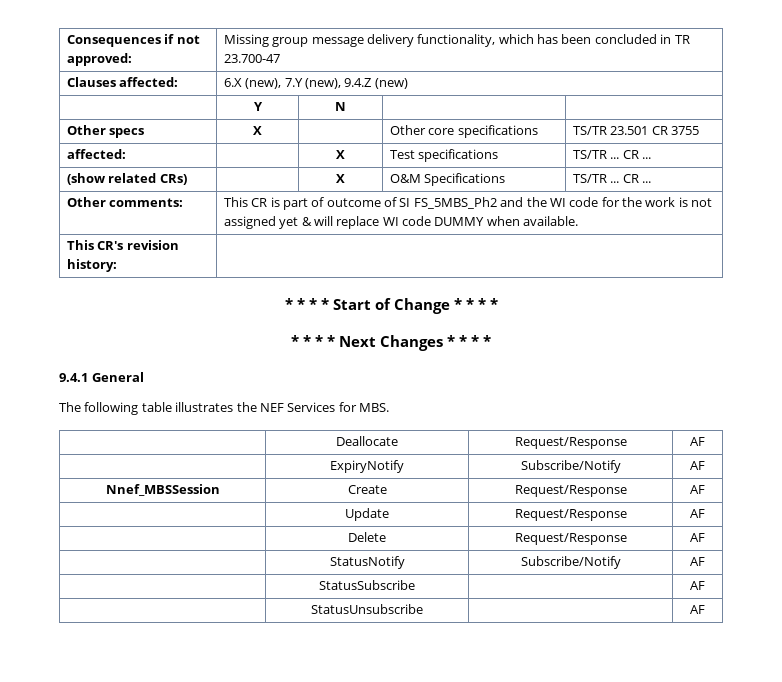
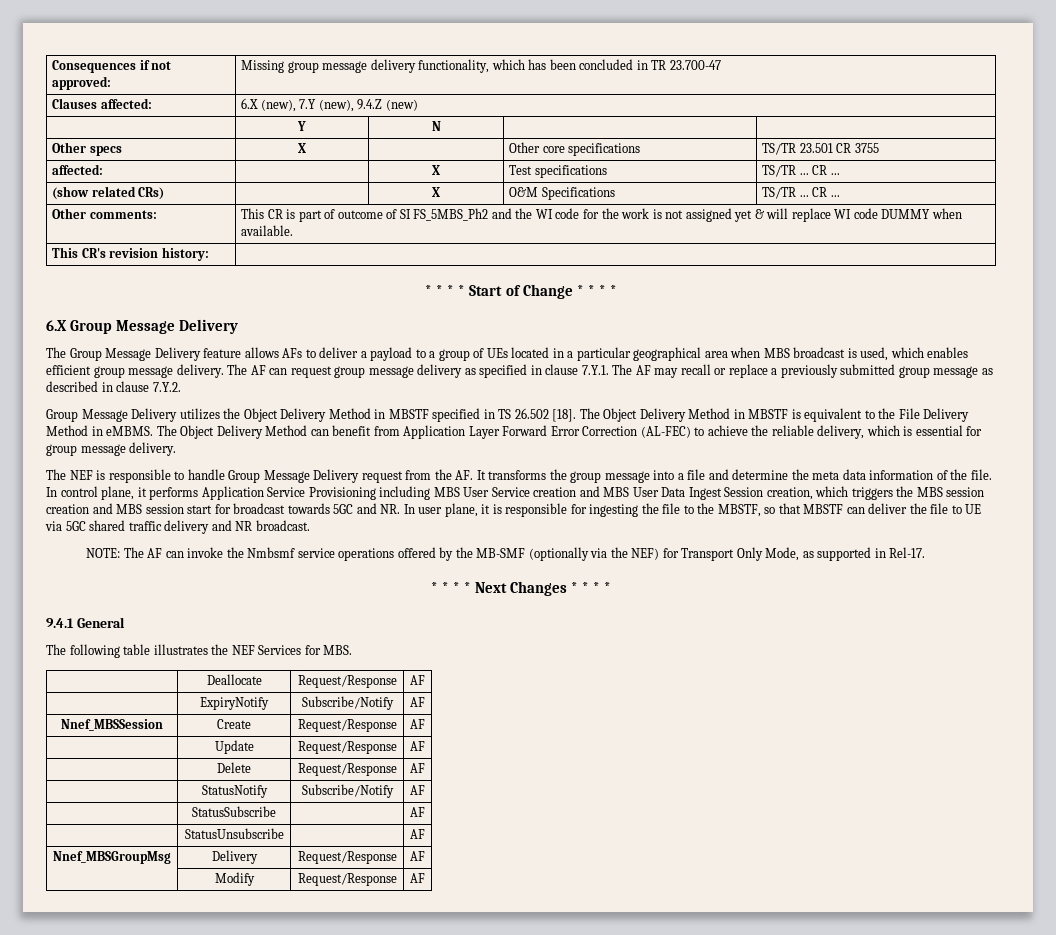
(498, 304) none -> [46,319,238,334] [46,347,969,361] [46,364,993,378] [46,381,181,392] [46,408,970,422] [46,425,983,439] [46,442,177,456] [46,469,992,483] [46,486,985,500] [46,503,982,517] [45,520,310,534] [86,547,926,561] // 6.X Group Message Delivery // The Group Message Delivery feature allows AFs to deliver a payload to a group of UEs located in a particular geographical area when MBS broadcast is used, which enables efficient group message delivery. The AF can request group message delivery as specified in clause 7.Y.1. The AF may recall or replace a previously submitted group message as described in clause 7.Y.2. // Group Message Delivery utilizes the Object Delivery Method in MBSTF specified in TS 26.502 [18]. The Object Delivery Method in MBSTF is equivalent to the File Delivery Method in eMBMS. The Object Delivery Method can benefit from Application Layer Forward Error Correction (AL-FEC) to achieve the reliable delivery, which is essential for group message delivery. // The NEF is responsible to handle Group Message Delivery request from the AF. It transforms the group message into a file and determine the meta data information of the file. In control plane, it performs Application Service Provisioning including MBS User Service creation and MBS User Data Ingest Session creation, which triggers the MBS session creation and MBS session start for broadcast towards 5GC and NR. In user plane, it is responsible for ingesting the file to the MBSTF, so that MBSTF can deliver the file to UE via 5GC shared traffic delivery and NR broadcast. // NOTE: The AF can invoke the Nmbsmf service operations offered by the MB-SMF (optionally via the NEF) for Transport Only Mode, as supported in Rel-17.
(705, 609) none -> [53,851,171,864] [211,850,258,864] [297,851,397,864] [410,851,425,861] [214,872,255,886] [297,873,397,886] [410,873,425,883] // Nnef_MBSGroupMsg | Delivery | Request/Response | AF // | Modify | Request/Response | AF

